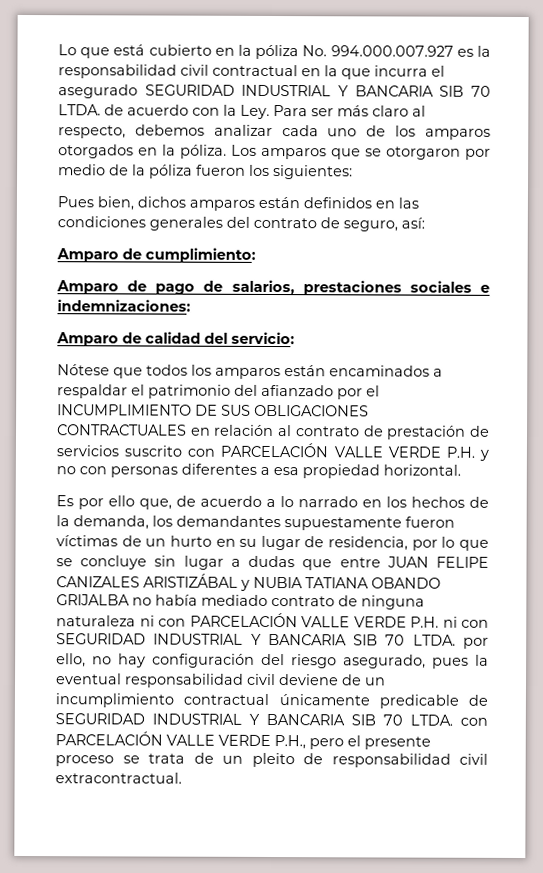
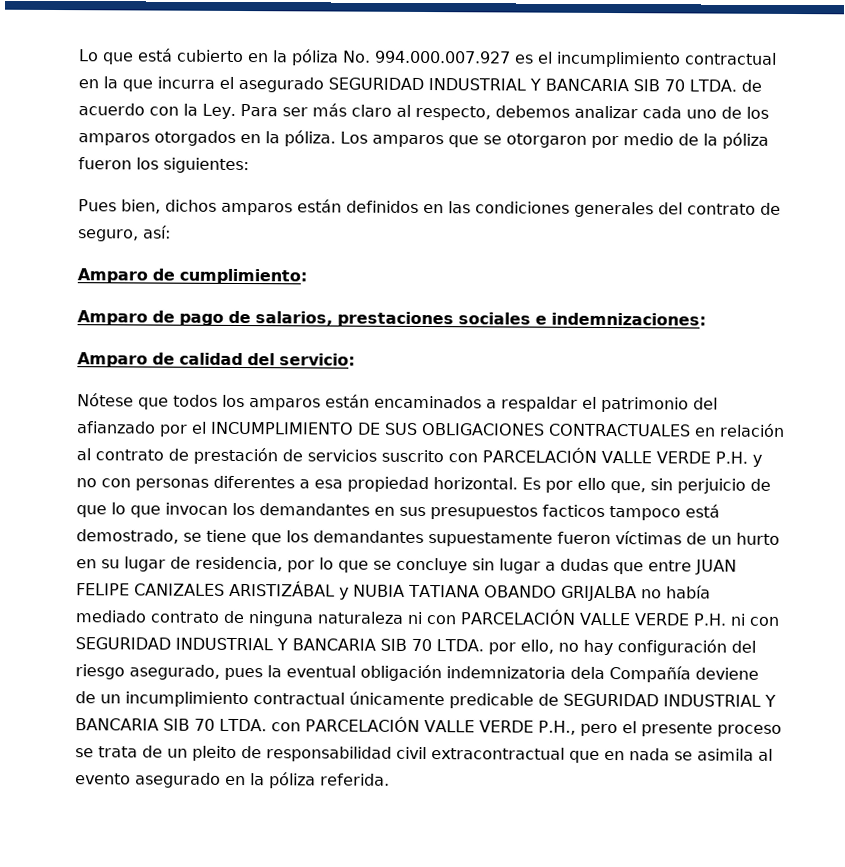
[476,45,491,57] [58,64,209,79] la responsabilidad civil -> [538,51,681,68] el incumplimiento
(461, 470) // -> (518, 483) none
[176,495,489,508] [56,515,149,530] de acuerdo a lo narrado en los hechos de la demanda, -> [650,478,771,494] [76,502,720,521] [76,529,282,546] sin perjuicio de que lo que invocan los demandantes en sus presupuestos facticos tampoco está demostrado, se tiene que
[124,673,276,688] responsabilidad civil -> [360,664,691,683] obligación indemnizatoria dela Compañía
[55,772,182,784] extracontractual. -> [431,747,773,763] [75,772,390,789] extracontractual que en nada se asimila al evento asegurado en la póliza referida.

